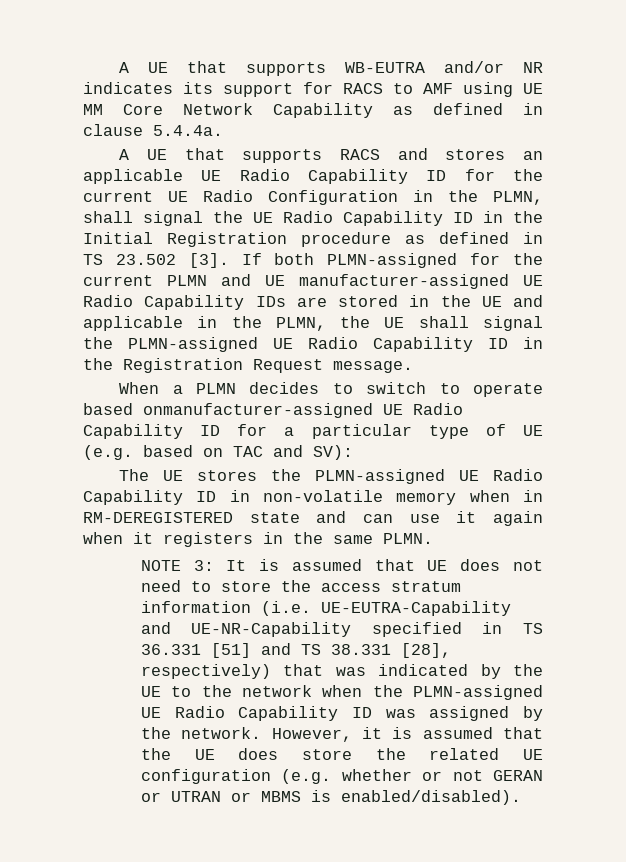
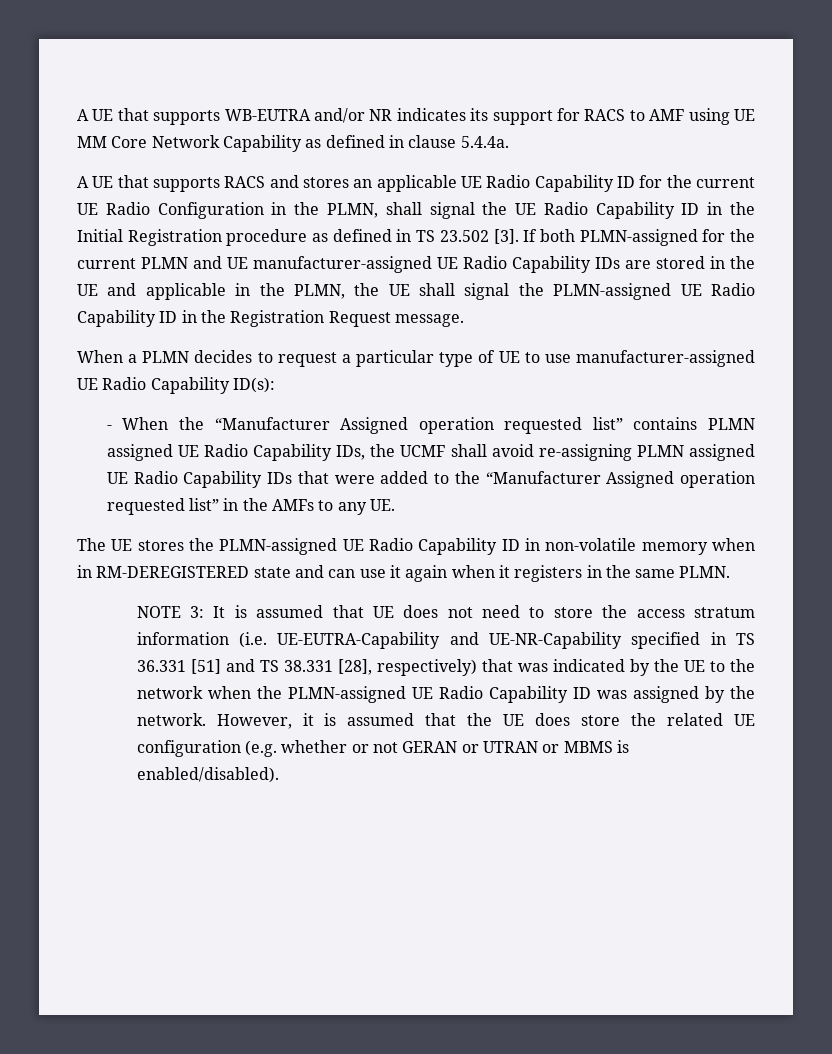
[366,382,543,397] [83,403,463,418] [83,424,268,439] switch to operate based onmanufacturer-assigned UE Radio Capability ID for -> [277,352,337,367] request
[83,445,353,460] (e.g. based on TAC and SV): -> [524,350,755,367] [77,377,275,394] [106,417,755,434] [106,444,755,461] [106,471,755,488] [106,498,396,515] to use manufacturer-assigned UE Radio Capability ID(s): // - When the “Manufacturer Assigned operation requested list” contains PLMN assigned UE Radio Capability IDs, the UCMF shall avoid re-assigning PLMN assigned UE Radio Capability IDs that were added to the “Manufacturer Assigned operation requested list” in the AMFs to any UE.

